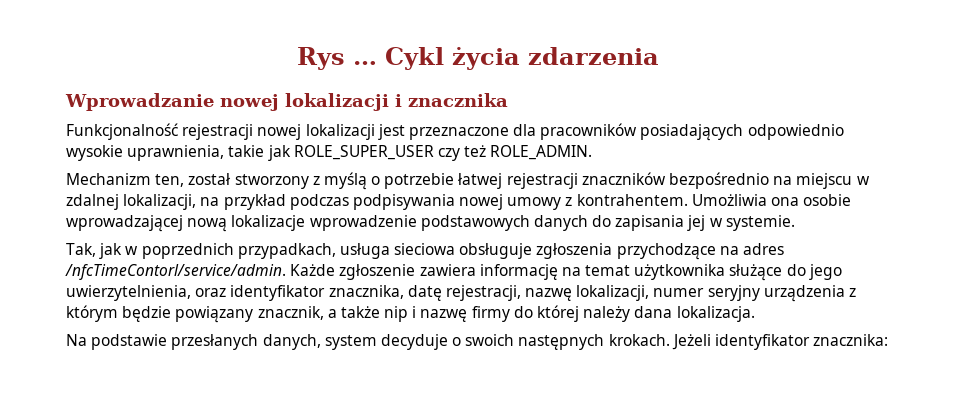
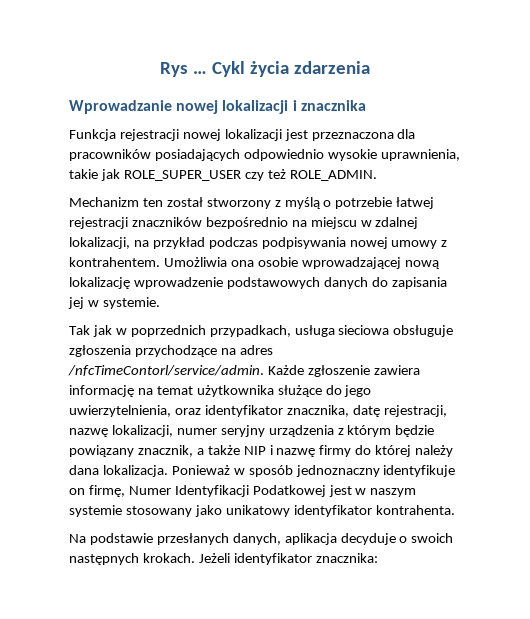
[66,123,178,140] Funkcjonalność -> [69,129,116,141] Funkcja
[408,127,509,140] przeznaczone -> [311,132,394,141] przeznaczona
[155,174,185,187] ten, -> [142,198,163,207] ten
[231,215,306,231] lokalizacje -> [69,277,130,289] lokalizację
[66,243,96,257] Tak, -> [69,325,90,335] Tak
[384,306,409,322] nip -> [243,446,266,455] NIP
(755, 314) none -> [171,465,456,477] [69,485,417,497] [69,505,455,517] Ponieważ w sposób jednoznaczny identyfikuje on firmę, Numer Identyfikacji Podatkowej jest w naszym systemie stosowany jako unikatowy identyfikator kontrahenta.
[324,335,377,350] system -> [284,533,337,545] aplikacja

